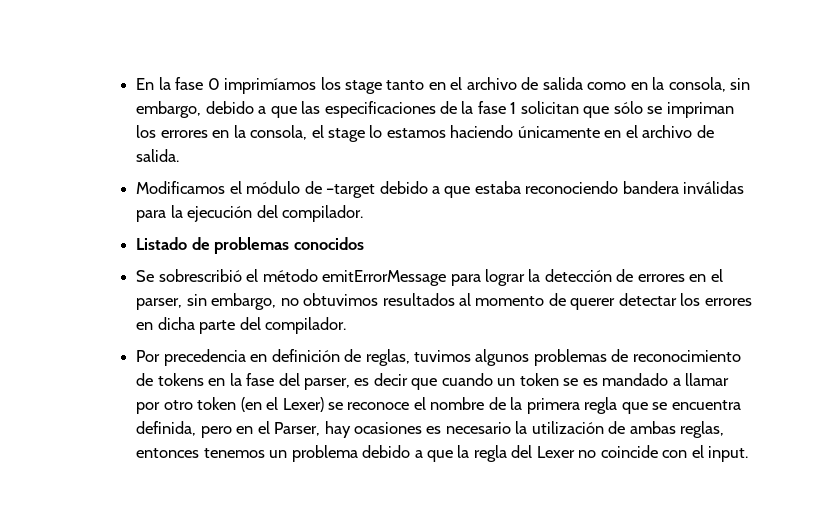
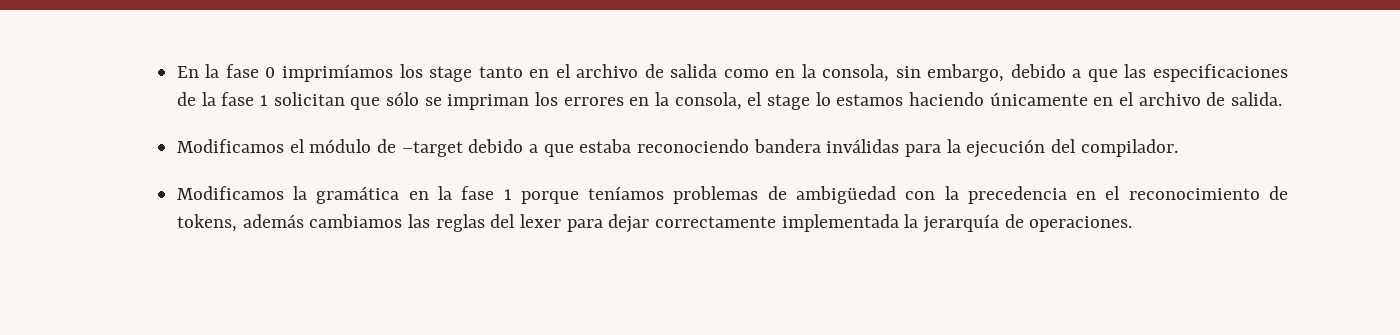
[136,237,364,254] [136,269,723,286] [136,293,752,310] [136,317,347,334] [136,349,741,366] [136,373,730,390] [136,397,741,414] [136,421,725,438] [136,445,749,462] Listado de problemas conocidos // Se sobrescribió el método emitErrorMessage para lograr la detección de errores en el parser, sin embargo, no obtuvimos resultados al momento de querer detectar los errores en dicha parte del compilador. // Por precedencia en definición de reglas, tuvimos algunos problemas de reconocimiento de tokens en la fase del parser, es decir que cuando un token se es mandado a llamar por otro token (en el Lexer) se reconoce el nombre de la primera regla que se encuentra definida, pero en el Parser, hay ocasiones es necesario la utilización de ambas reglas, entonces tenemos un problema debido a que la regla del Lexer no coincide con el input. -> [176,186,1289,204] [176,214,1133,233] Modificamos la gramática en la fase 1 porque teníamos problemas de ambigüedad con la precedencia en el reconocimiento de tokens, además cambiamos las reglas del lexer para dejar correctamente implementada la jerarquía de operaciones.

